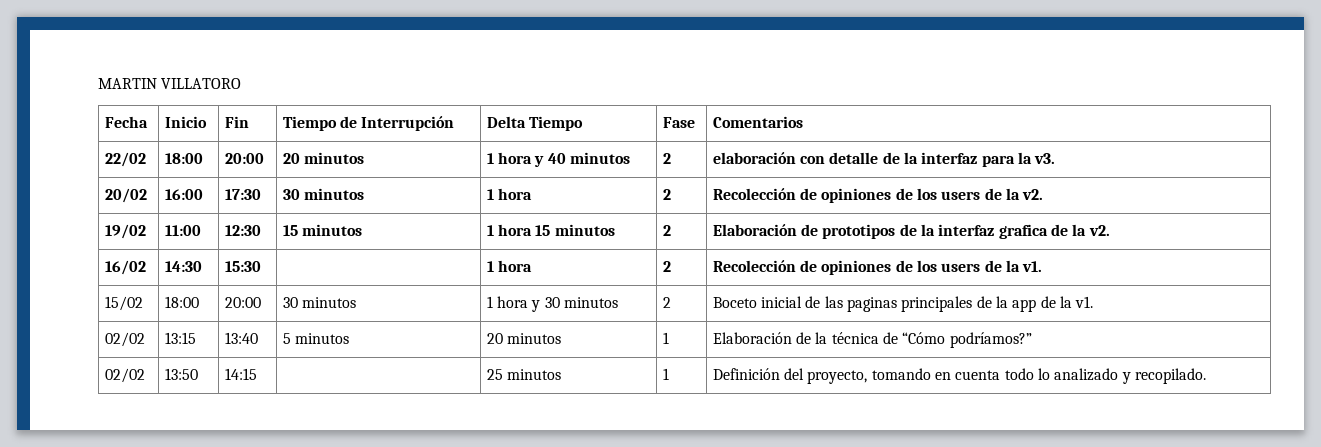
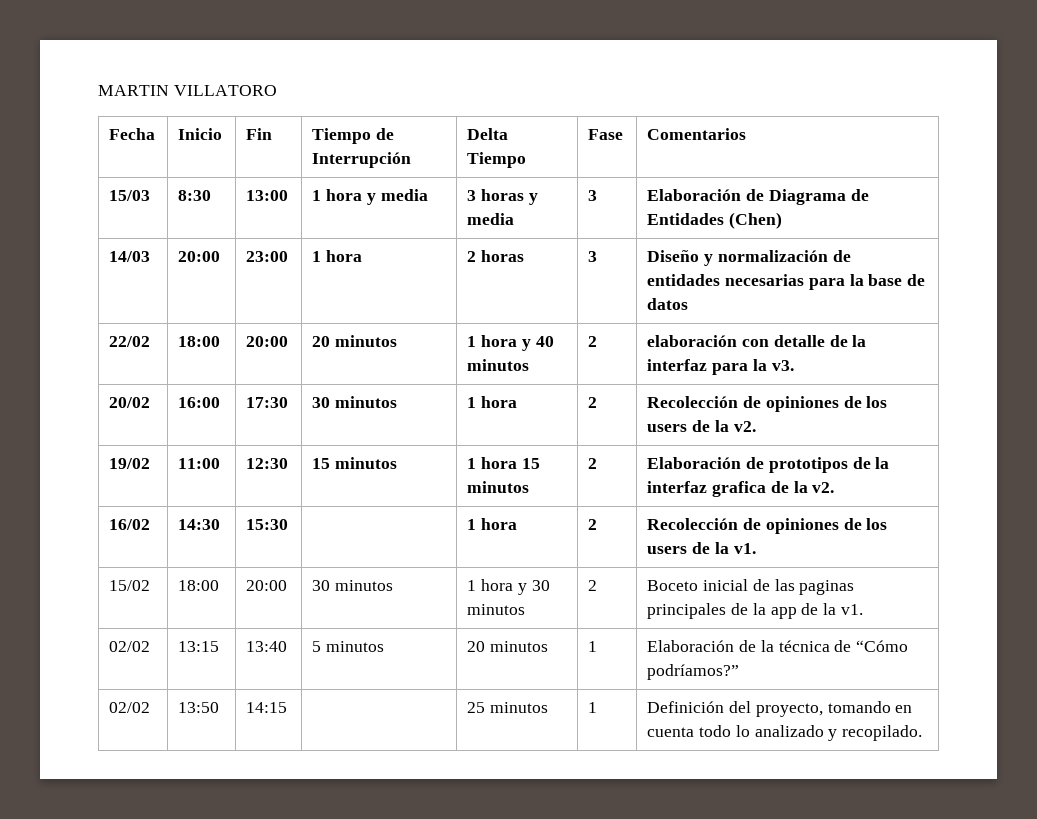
(803, 122) none -> [109,190,151,201] [178,190,212,201] [246,190,289,201] [312,189,428,205] [467,189,538,205] [467,213,515,225] [588,190,598,201] [647,189,869,205] [647,212,783,229] [109,251,151,262] [178,251,221,262] [246,251,289,262] [312,250,363,262] [467,250,525,262] [588,251,598,262] [647,250,851,266] [647,274,926,290] [647,298,689,310] // 15/03 | 8:30 | 13:00 | 1 hora y media | 3 horas y media | 3 | Elaboración de Diagrama de Entidades (Chen) // 14/03 | 20:00 | 23:00 | 1 hora | 2 horas | 3 | Diseño y normalización de entidades necesarias para la base de datos

